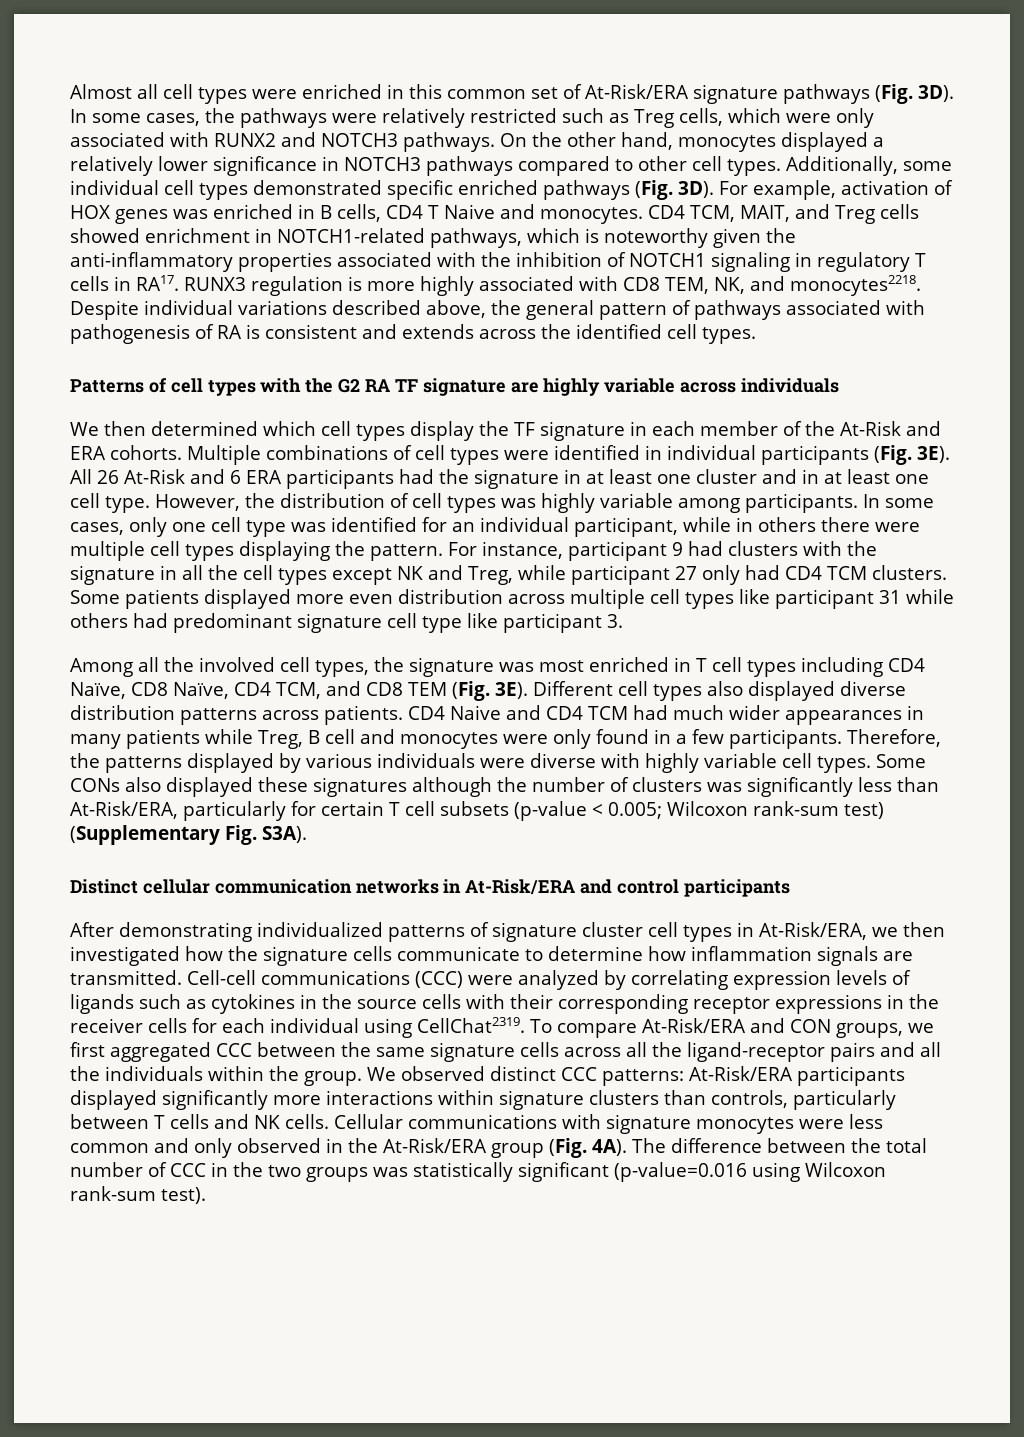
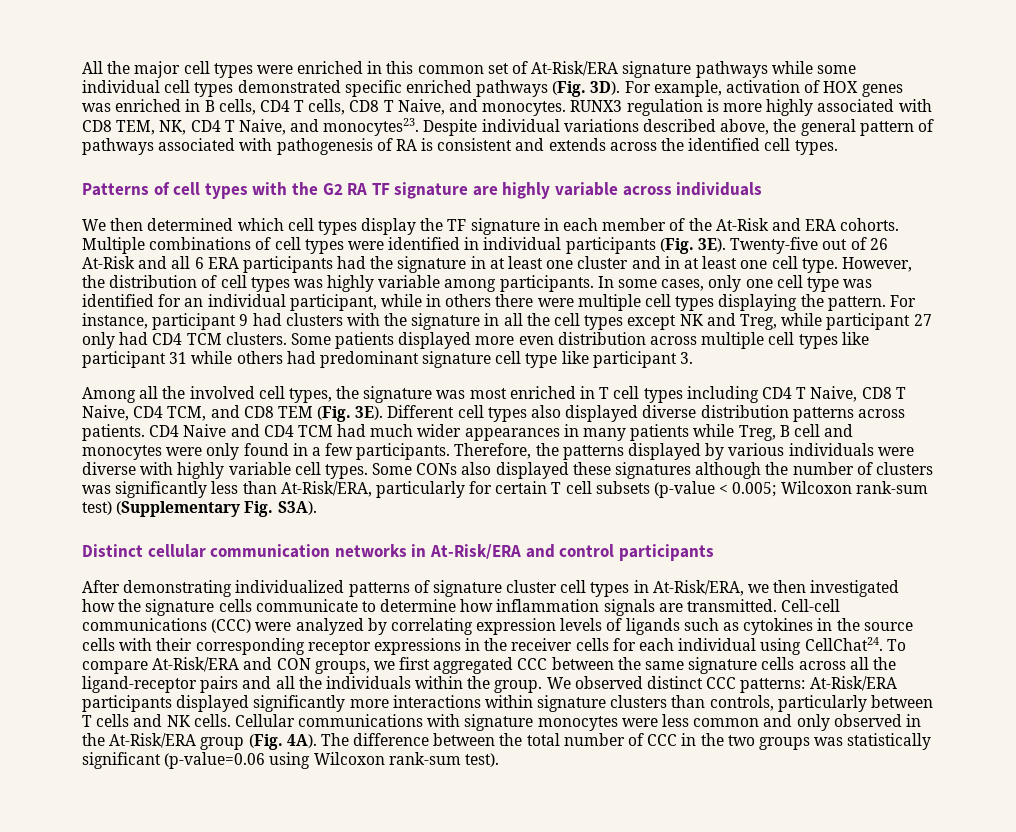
[70,84,158,99] Almost all -> [82,61,181,78] All the major
[875,84,954,104] [70,108,874,128] [70,132,884,152] [70,156,898,176] (Fig. 3D). In some cases, the pathways were relatively restricted such as Treg cells, which were only associated with RUNX2 and NOTCH3 pathways. On the other hand, monocytes displayed a relatively lower significance in NOTCH3 pathways compared to other cell types. Additionally, -> [771,61,813,74] while
[444,204,919,224] [70,228,796,248] [70,252,926,272] [70,275,179,291] Naive and monocytes. CD4 TCM, MAIT, and Treg cells showed enrichment in NOTCH1-related pathways, which is noteworthy given the anti-inflammatory properties associated with the inhibition of NOTCH1 signaling in regulatory T cells in RA17. -> [308,99,567,116] cells, CD8 T Naive, and monocytes.
[750,275,921,296] and monocytes2218. -> [190,118,420,136] CD4 T Naive, and monocytes23.
[70,469,92,484] All -> [730,237,867,254] Twenty-five out of
(225, 476) none -> [171,256,191,269] all
[70,682,229,699] Naïve, CD8 Naïve, -> [796,386,906,402] [82,405,129,421] T Naive, CD8 T Naive,
[417,1017,525,1033] CellChat2319. -> [804,637,883,651] CellChat24.
[614,1162,747,1182] (p-value=0.016 -> [164,752,266,769] (p-value=0.06

